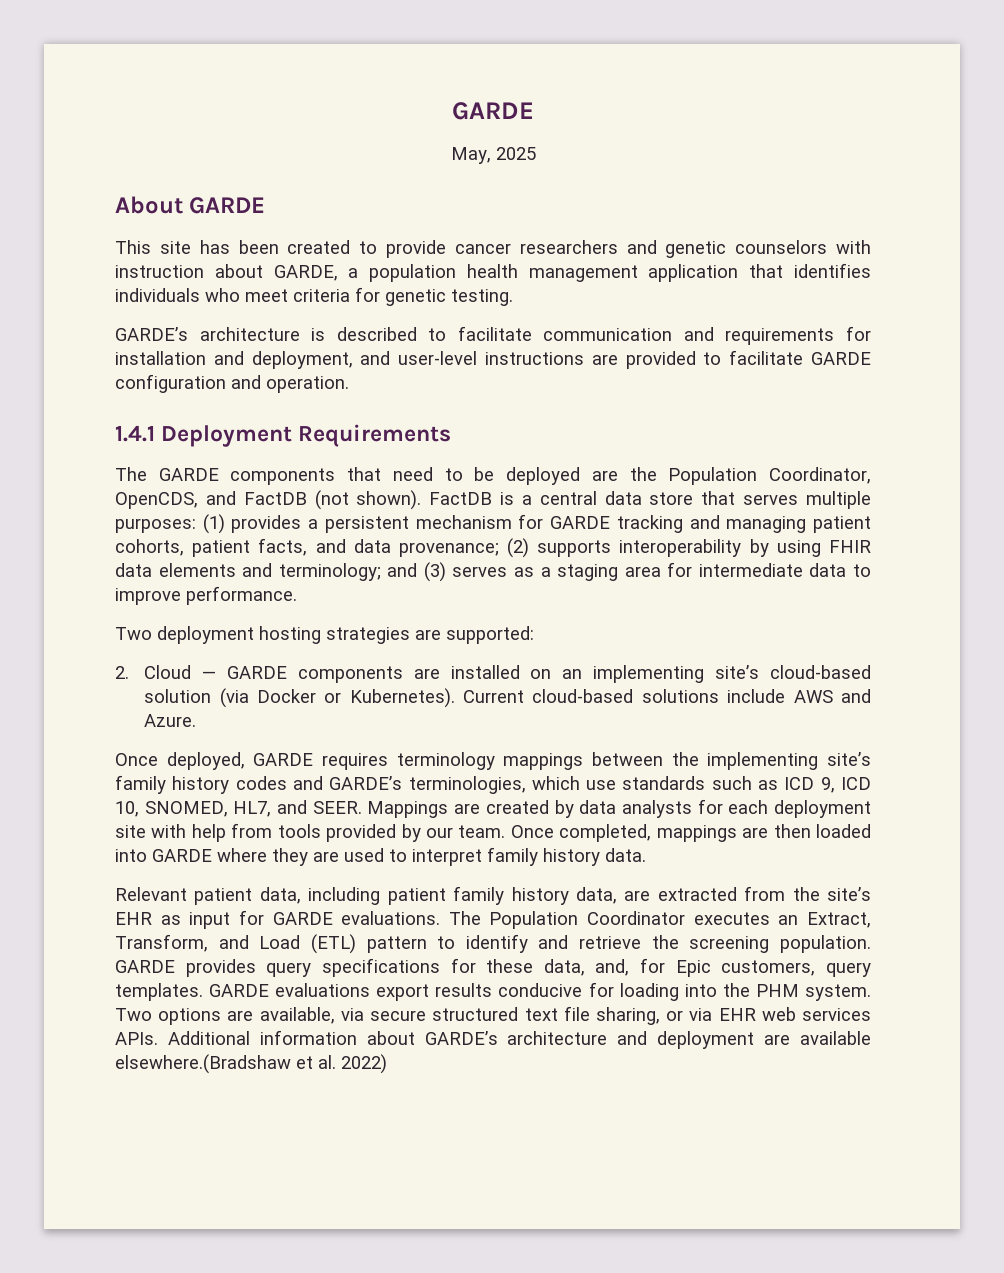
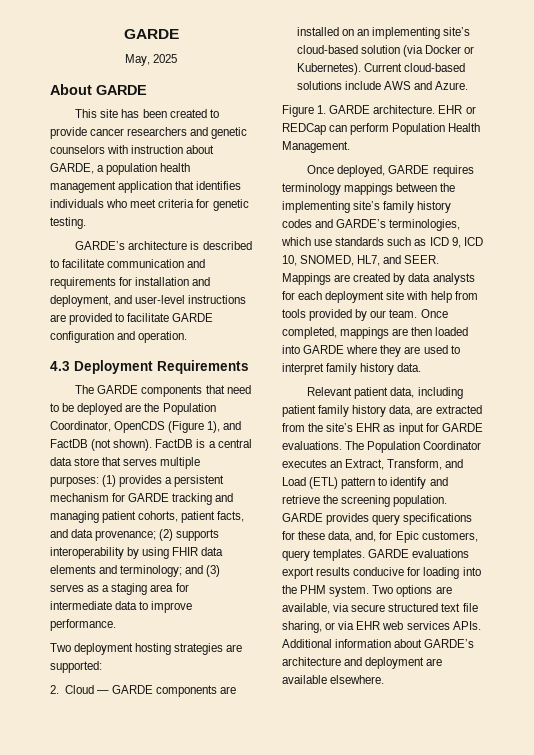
[115,425,155,442] 1.4.1 -> [50,361,70,371] 4.3
[115,492,198,509] OpenCDS, -> [114,421,221,433] OpenCDS (Figure 1),
(197, 720) none -> [282,105,476,117] [282,123,481,135] [282,141,350,153] // Figure 1. GARDE architecture. EHR or REDCap can perform Population Health Management.
[115,1054,387,1074] elsewhere.(Bradshaw et al. 2022) -> [330,675,385,684] elsewhere.

